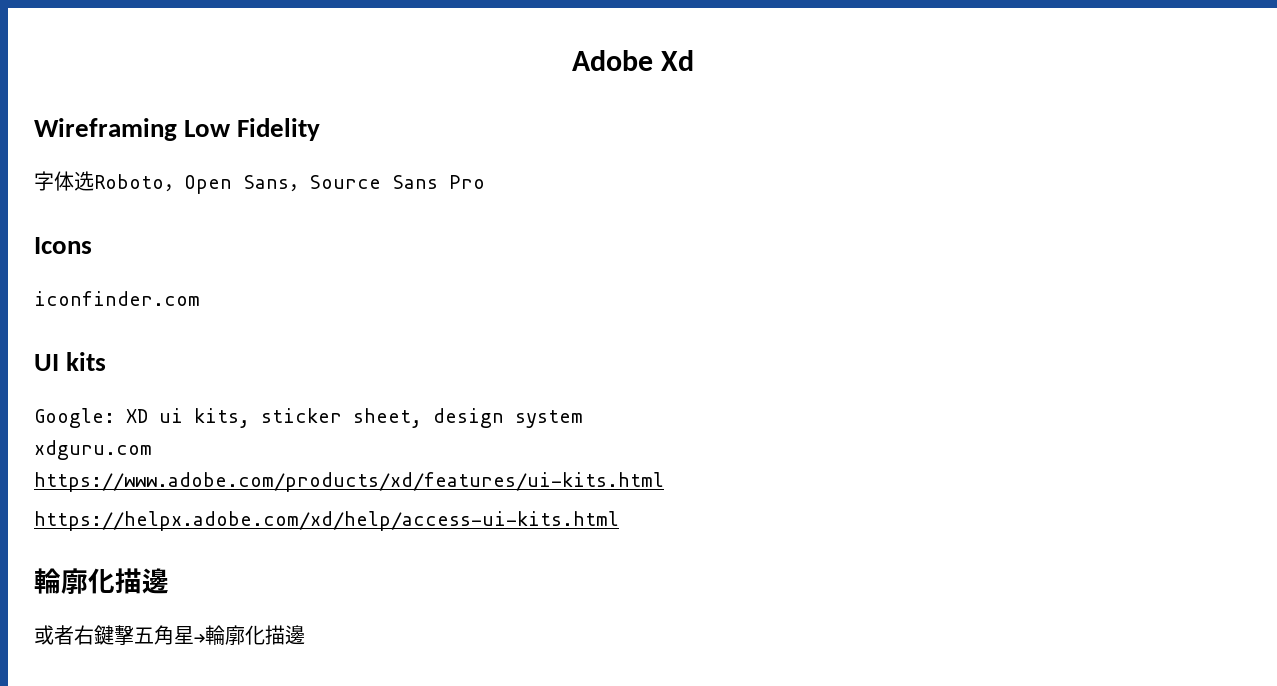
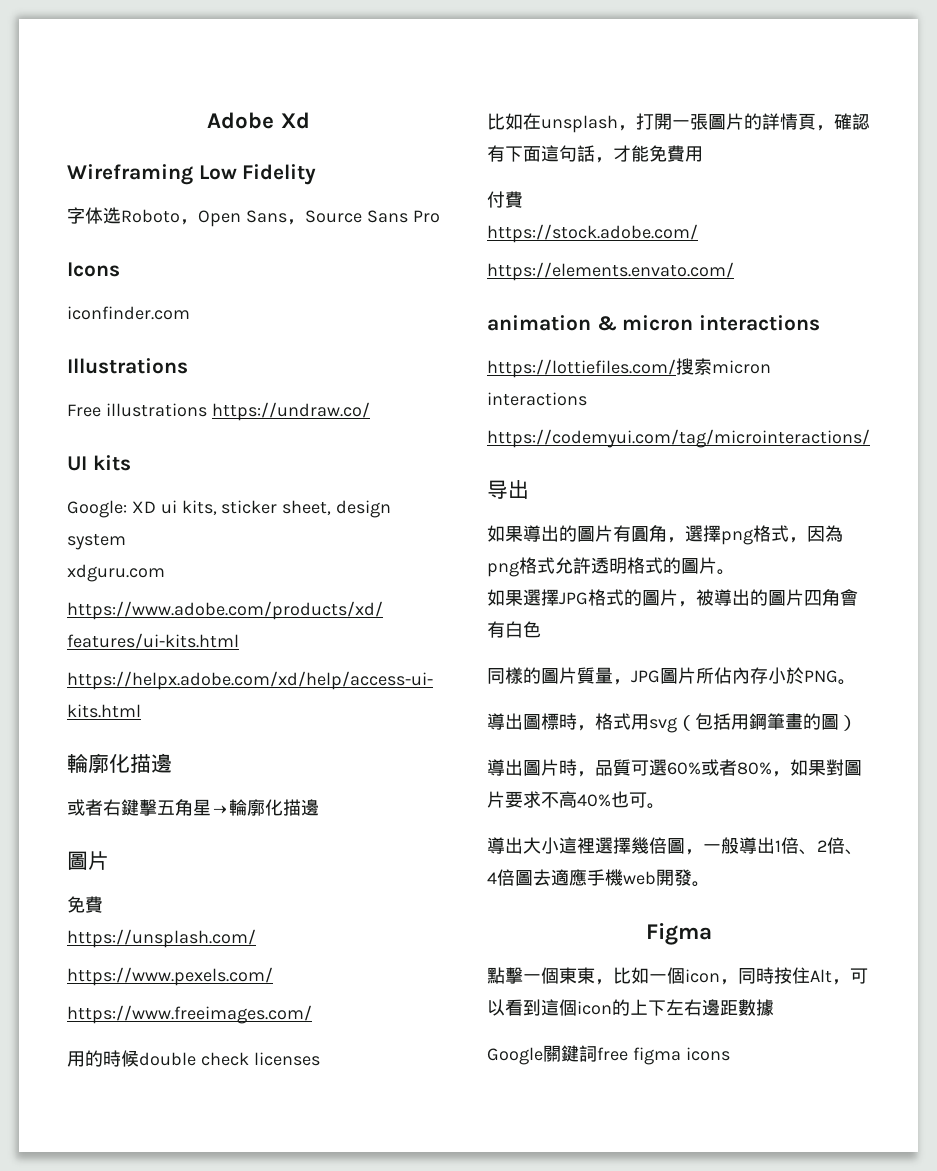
(200, 298) none -> [67,358,188,374] [67,402,370,421] // Illustrations // Free illustrations https://undraw.co/
(305, 635) none -> [67,851,109,870] [67,896,103,913] [67,929,256,948] [67,967,273,986] [67,1005,312,1024] [67,1050,320,1067] [487,113,870,133] [487,145,703,163] [487,191,523,208] [487,224,698,243] [487,262,734,281] [487,315,821,331] [487,358,771,378] [487,392,587,406] [487,429,870,448] [487,480,529,499] [487,525,843,545] [487,557,735,577] [487,589,858,607] [487,621,541,638] [487,667,856,685] [487,713,857,733] [487,759,862,777] [487,791,665,809] [487,837,863,855] [487,869,710,887] [645,923,712,945] [487,967,868,985] [487,999,774,1016] [487,1045,730,1065] // 圖片 // 免費 // https://unsplash.com/ // https://www.pexels.com/ // https://www.freeimages.com/ // 用的時候double check licenses // 比如在unsplash，打開一張圖片的詳情頁，確認有下面這句話，才能免費用 // 付費 // https://stock.adobe.com/ // https://elements.envato.com/ // animation & micron interactions // https://lottiefiles.com/搜索micron interactions // https://codemyui.com/tag/microinteractions/ // 导出 // 如果導出的圖片有圓角，選擇png格式，因為png格式允許透明格式的圖片。 // 如果選擇JPG格式的圖片，被導出的圖片四角會有白色 // 同樣的圖片質量，JPG圖片所佔內存小於PNG。 // 導出圖標時，格式用svg（包括用鋼筆畫的圖） // 導出圖片時，品質可選60%或者80%，如果對圖片要求不高40%也可。 // 導出大小這裡選擇幾倍圖，一般導出1倍、2倍、4倍圖去適應手機web開發。 // Figma // 點擊一個東東，比如一個icon，同時按住Alt，可以看到這個icon的上下左右邊距數據 // Google關鍵詞free figma icons

